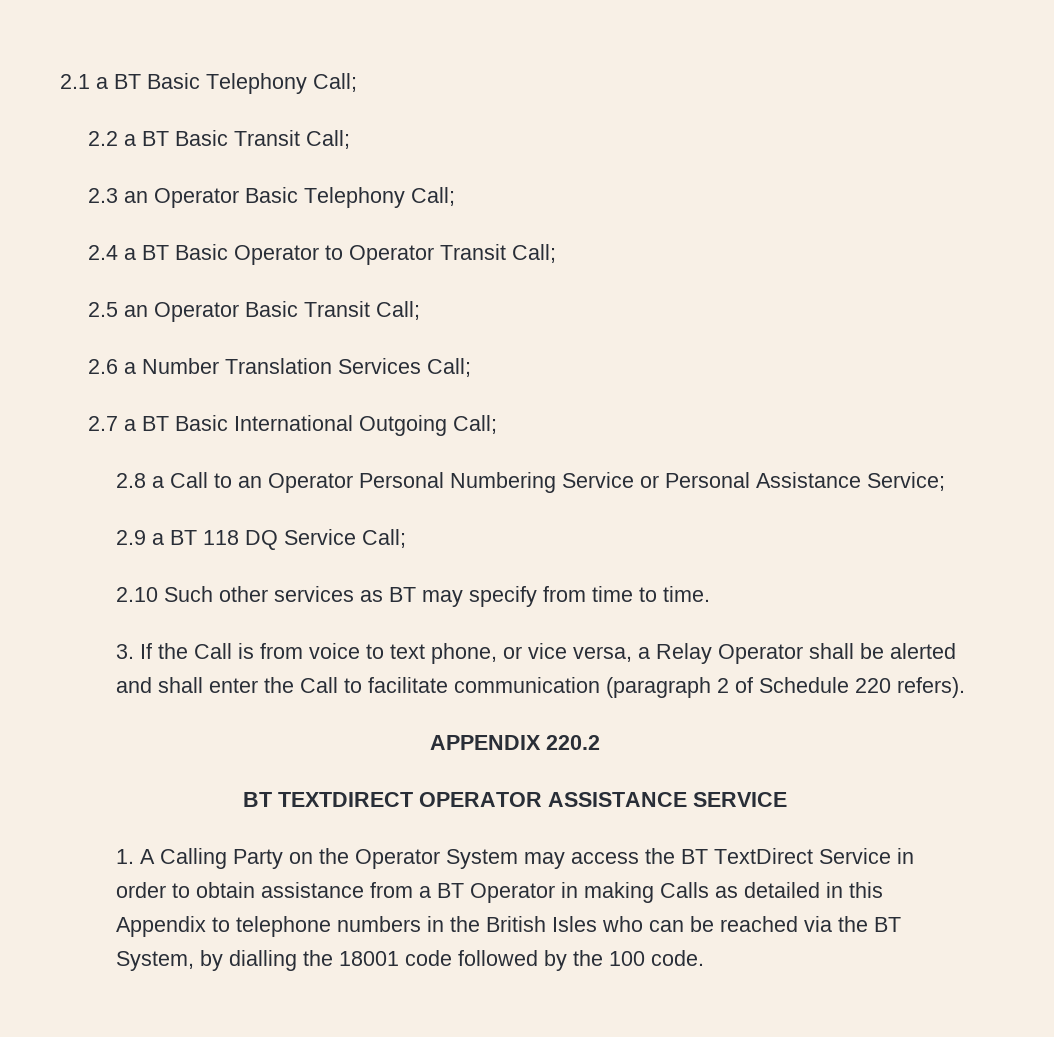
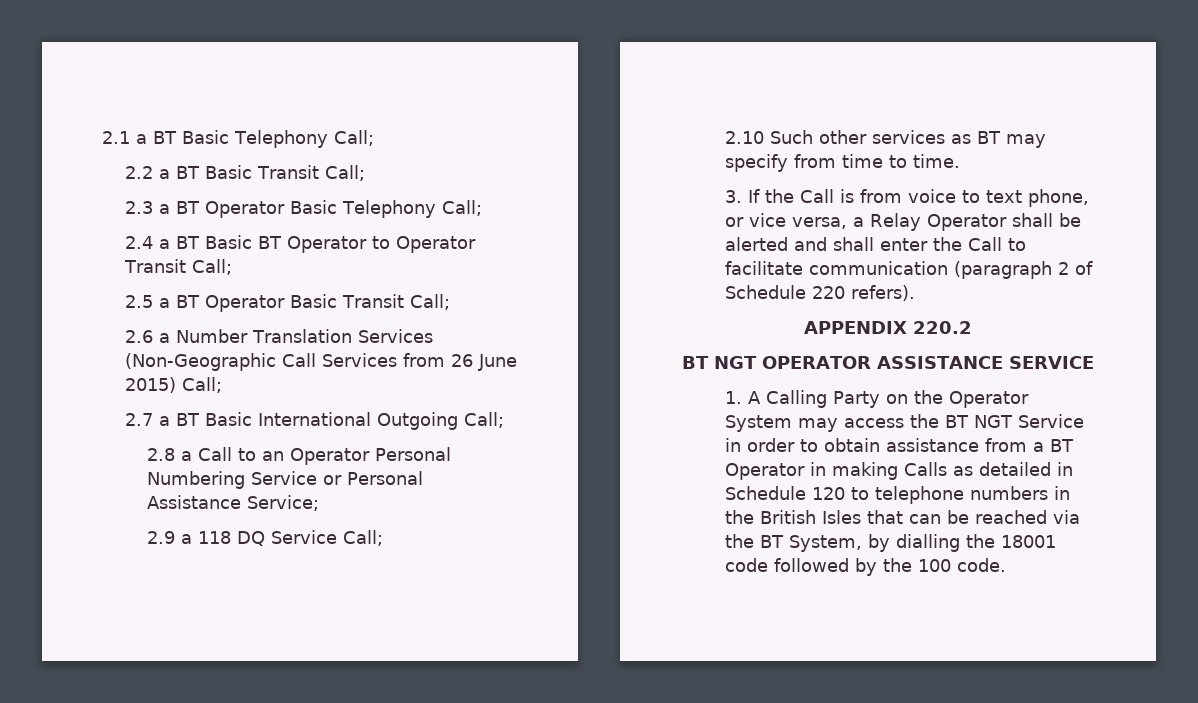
[124,191,149,203] an -> [158,201,200,214] a BT
(229, 252) none -> [257,236,282,249] BT
[124,305,149,317] an -> [158,295,200,308] a BT
(422, 366) none -> [124,353,517,371] [124,377,176,393] (Non-Geographic Call Services from 26 June 2015)
[170,530,198,545] BT -> (193, 539) none
[278,792,413,807] TEXTDIRECT -> [714,356,758,369] NGT
[714,848,814,864] TextDirect -> [974,415,1014,428] NGT
[849,882,884,898] [116,916,207,937] this Appendix -> [725,486,846,500] Schedule 120
[602,916,644,932] who -> [867,510,904,524] that

